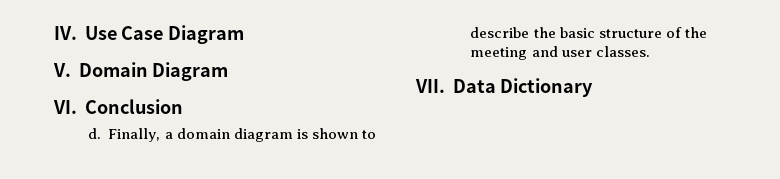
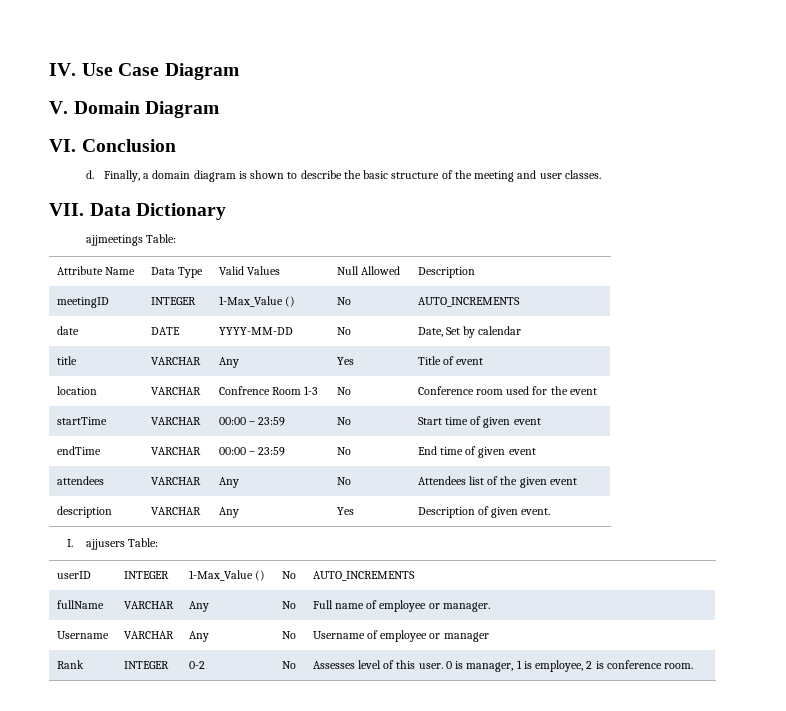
(594, 87) none -> [85,234,176,246] [56,266,135,275] [150,267,203,278] [218,266,280,275] [336,266,400,275] [417,267,475,278] [56,297,109,308] [150,297,196,305] [218,296,295,307] [336,297,351,305] [417,297,520,307] [56,326,79,335] [150,327,180,335] [218,327,293,335] [336,327,351,335] [417,326,522,338] [56,356,77,365] [150,357,201,365] [218,357,239,368] [336,357,354,365] [417,356,484,365] [56,386,97,395] [150,387,201,395] [218,386,319,395] [336,387,351,395] [417,386,597,395] [56,417,107,425] [150,417,201,425] [218,417,286,426] [336,417,351,425] [417,416,541,428] [56,446,101,455] [150,447,201,455] [218,447,286,456] [336,447,351,455] [417,446,536,458] [56,476,104,485] [150,477,201,485] [218,477,239,488] [336,477,351,485] [417,476,577,488] [56,506,112,518] [150,507,201,515] [218,507,239,518] [336,507,354,515] [417,506,551,518] [67,538,158,550] [56,571,91,579] [123,571,169,579] [188,570,265,581] [281,571,296,579] [312,571,415,581] [56,600,104,609] [123,601,174,609] [188,601,209,612] [281,601,296,609] [312,600,490,612] [56,631,109,639] [123,631,174,639] [188,631,209,642] [281,631,296,639] [312,630,489,642] [56,660,84,669] [123,661,169,669] [188,661,205,669] [281,661,296,669] [312,660,693,672] // ajjmeetings Table: // Attribute Name | Data Type | Valid Values | Null Allowed | Description // meetingID | INTEGER | 1-Max_Value () | No | AUTO_INCREMENTS // date | DATE | YYYY-MM-DD | No | Date, Set by calendar // title | VARCHAR | Any | Yes | Title of event // location | VARCHAR | Confrence Room 1-3 | No | Conference room used for the event // startTime | VARCHAR | 00:00 – 23:59 | No | Start time of given event // endTime | VARCHAR | 00:00 – 23:59 | No | End time of given event // attendees | VARCHAR | Any | No | Attendees list of the given event // description | VARCHAR | Any | Yes | Description of given event. // I. ajjusers Table: // userID | INTEGER | 1-Max_Value () | No | AUTO_INCREMENTS // fullName | VARCHAR | Any | No | Full name of employee or manager. // Username | VARCHAR | Any | No | Username of employee or manager // Rank | INTEGER | 0-2 | No | Assesses level of this user. 0 is manager, 1 is employee, 2 is conference room.

